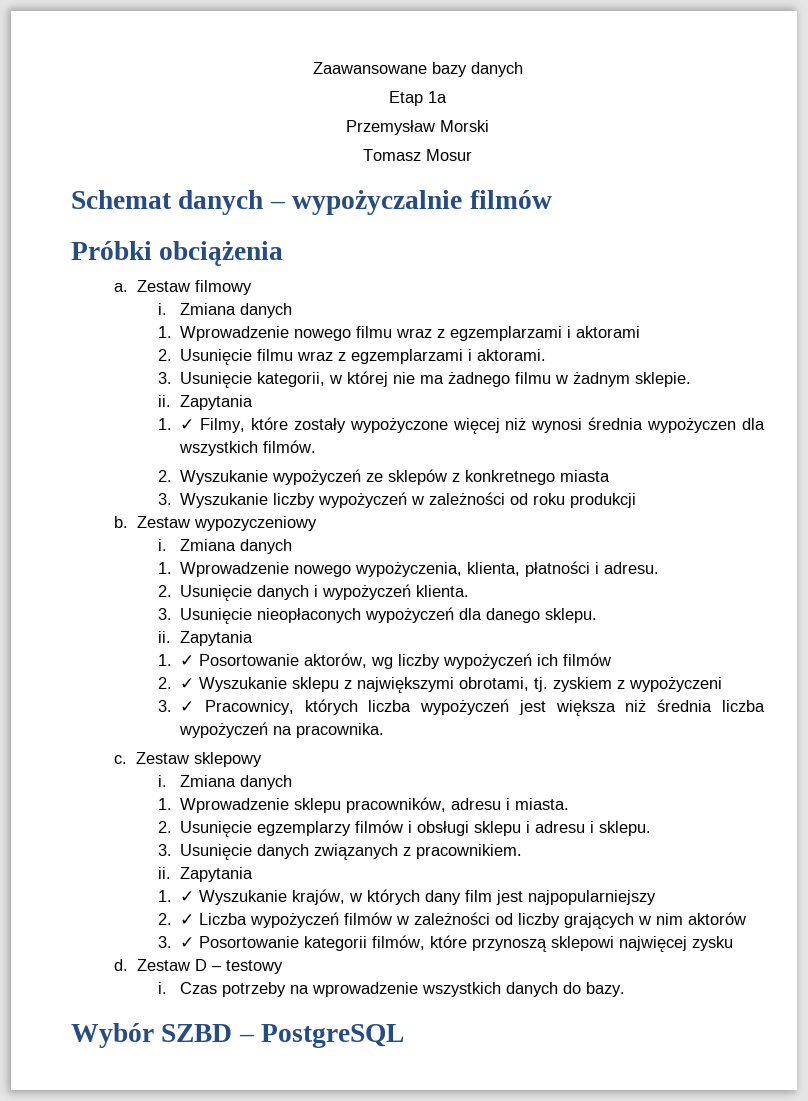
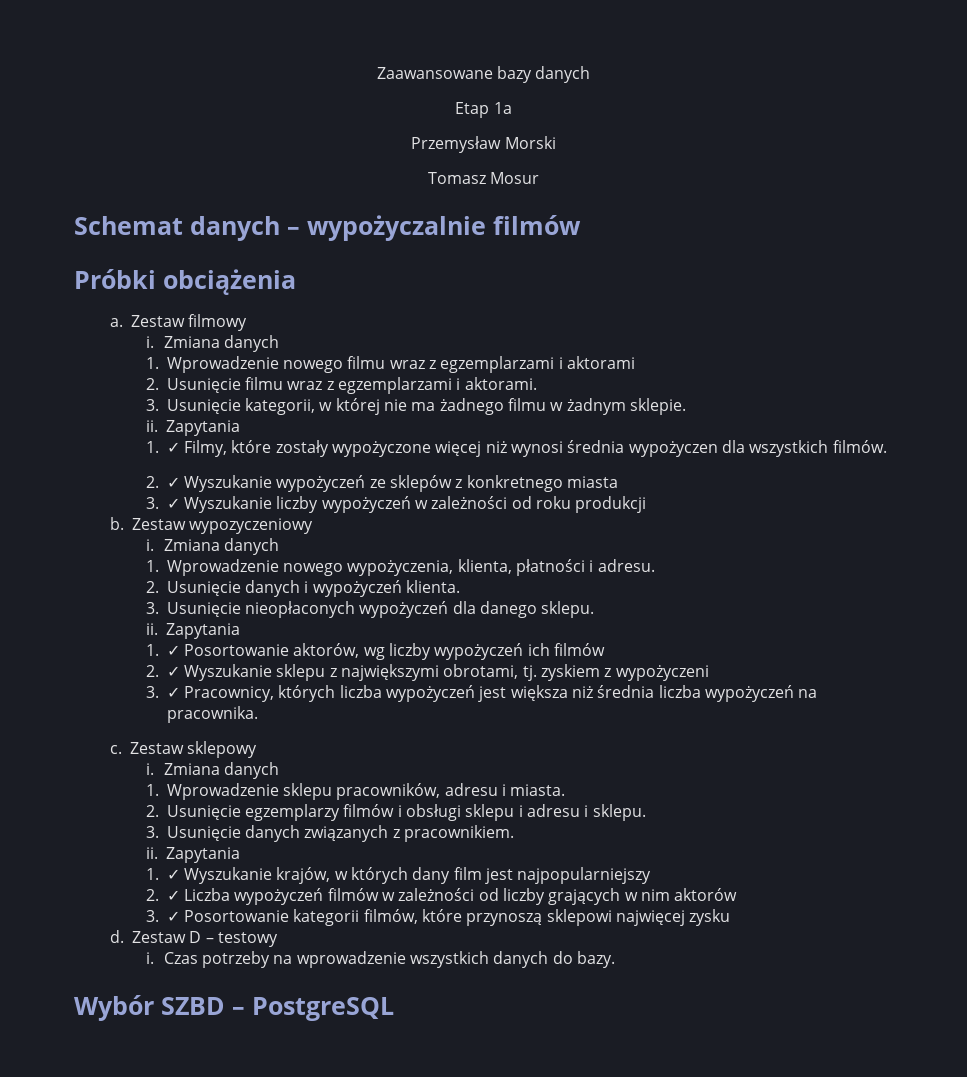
(172, 476) none -> [166,477,180,488] ✓
(172, 499) none -> [166,498,180,509] ✓

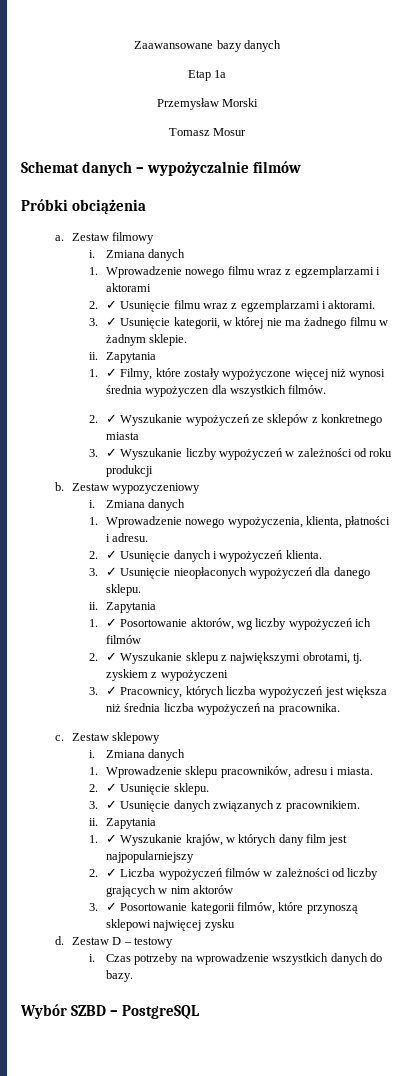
(159, 384) none -> [105,300,117,309] ✓
(159, 405) none -> [105,317,117,326] ✓
(159, 587) none -> [105,550,117,559] ✓
(159, 608) none -> [105,567,117,576] ✓
[166,804,589,821] Usunięcie egzemplarzy filmów i obsługi sklepu i adresu i -> [105,783,171,795] ✓ Usunięcie
(159, 832) none -> [105,800,117,809] ✓

